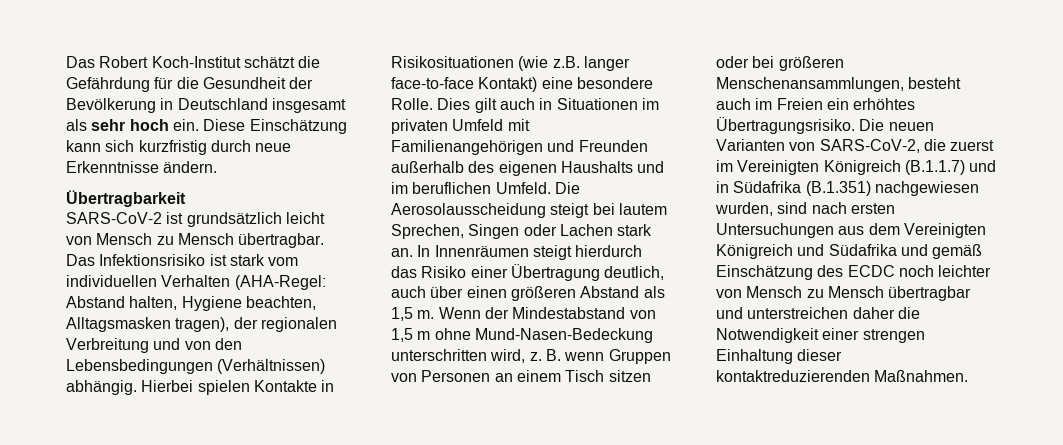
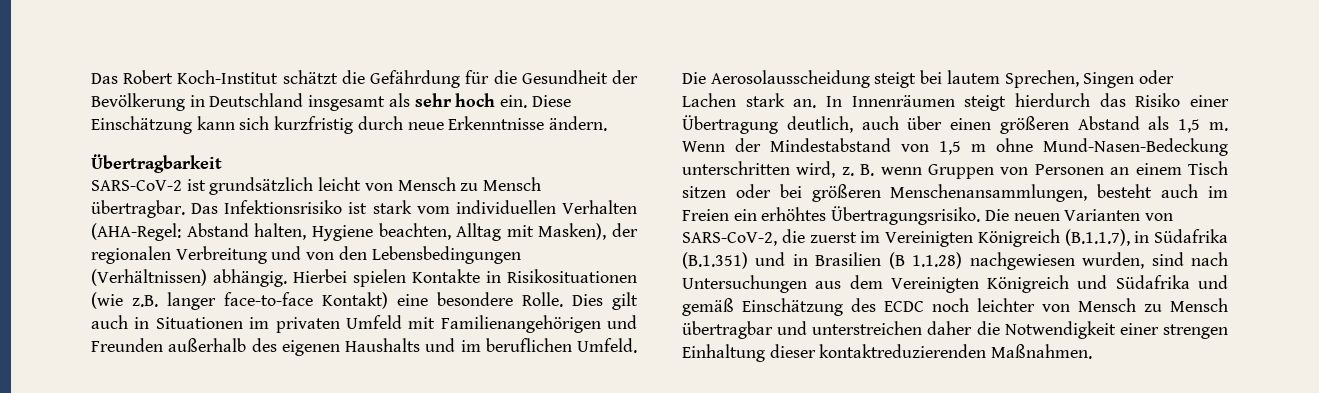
[66,317,230,332] Alltagsmasken tragen), -> [456,223,607,241] Alltag mit Masken),
[904,160,997,175] (B.1.1.7) und -> [1064,229,1130,246] (B.1.1.7),
(871, 188) none -> [755,252,963,269] und in Brasilien (B 1.1.28)
[850,203,895,214] ersten -> (1228, 259) none

